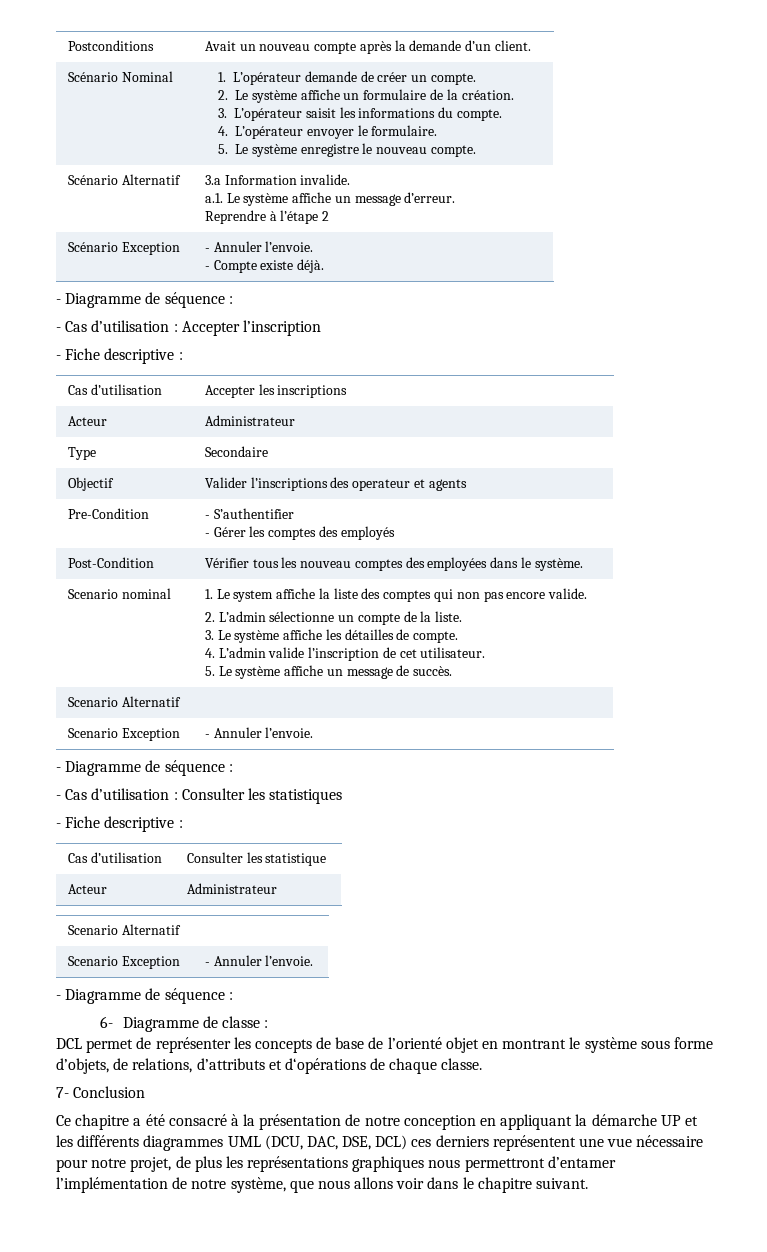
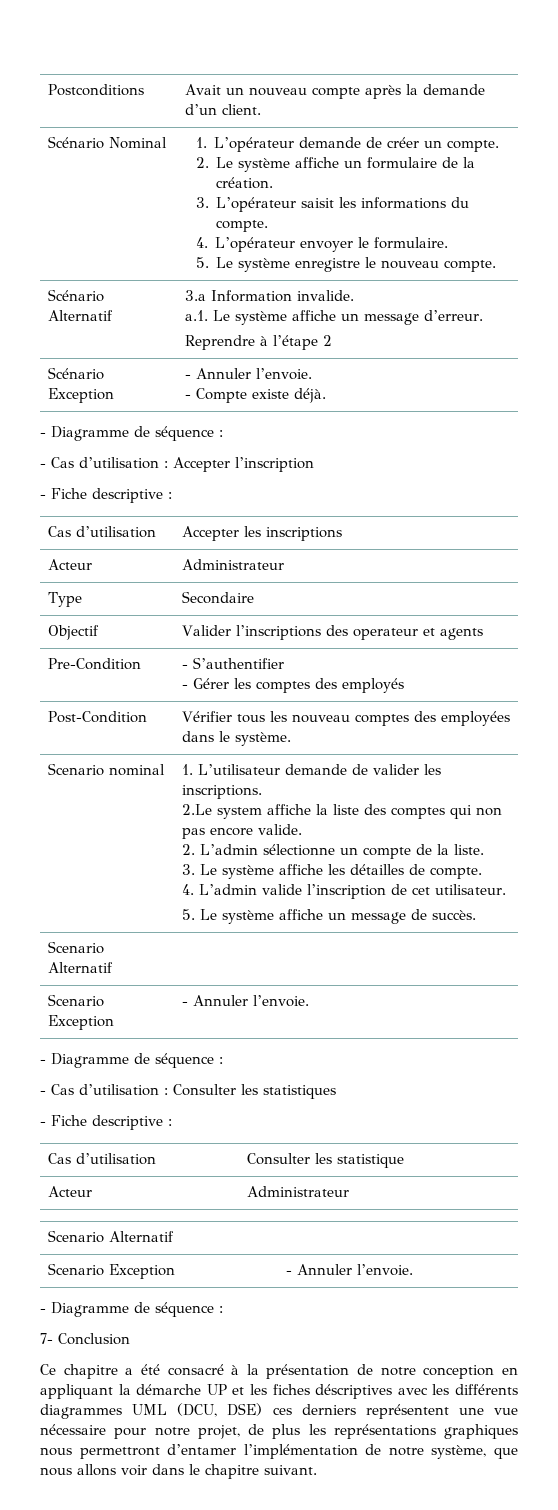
[216,589,230,599] Le -> [197,764,441,775] [181,785,262,799] [181,804,212,815] L’utilisateur demande de valider les inscriptions. // 2.Le
[100,1016,269,1032] [56,1037,713,1053] [56,1058,483,1074] // 6- Diagramme de classe : // DCL permet de représenter les concepts de base de l’orienté objet en montrant le système sous forme d’objets, de relations, d’attributs et d‘opérations de chaque classe. -> (223, 1309) none
(73, 1141) none -> [272,1384,450,1399] fiches déscriptives avec les
[306,1135,408,1150] DAC, DSE, DCL) -> [227,1403,263,1416] DSE)

